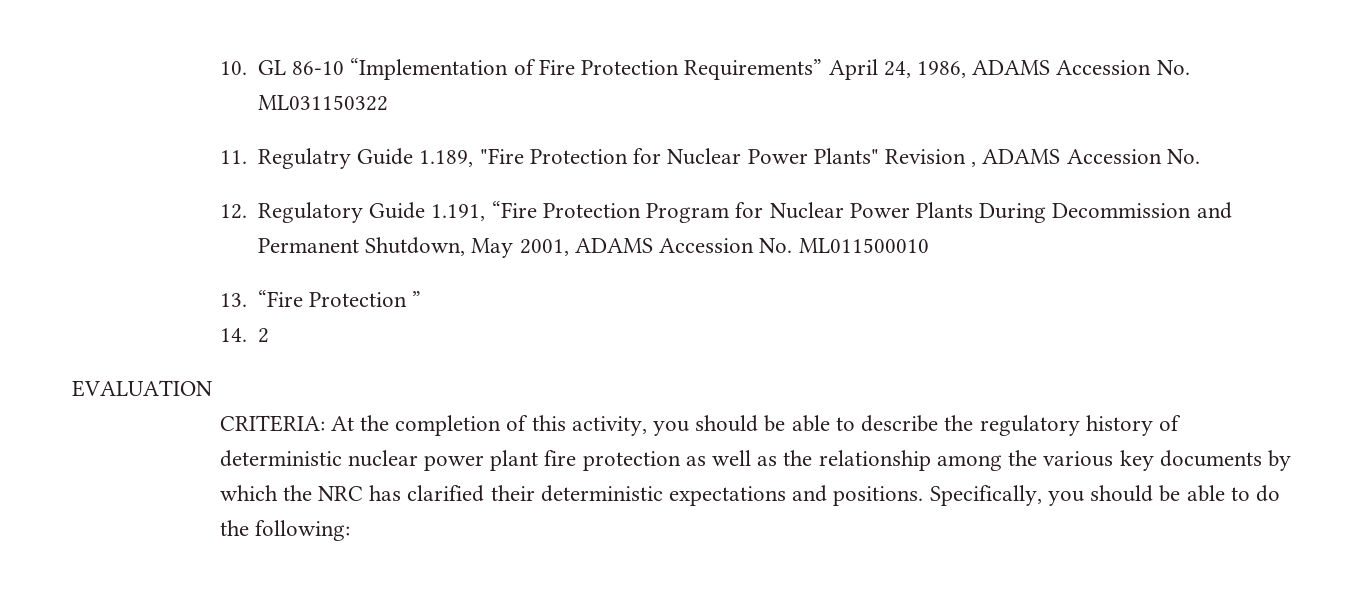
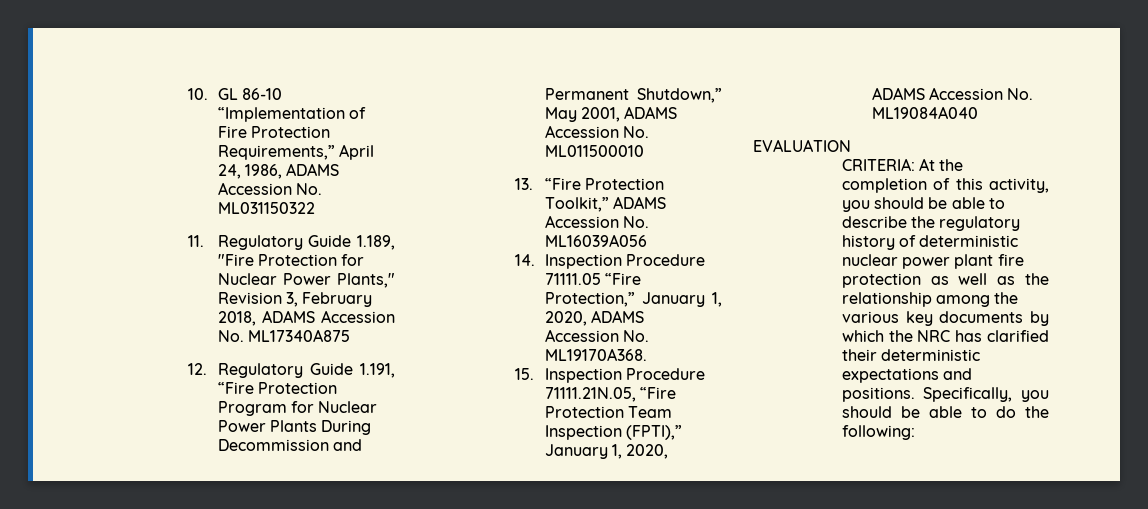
[684,59,823,80] Requirements” -> [217,145,335,160] Requirements,”
[258,148,352,169] Regulatry -> [217,235,303,250] Regulatory
[813,148,1200,167] Plants" Revision , ADAMS Accession No. -> [337,273,395,288] [217,292,373,307] [217,310,395,326] [217,329,351,342] Plants," Revision 3, February 2018, ADAMS Accession No. ML17340A875
[365,237,466,256] Shutdown, -> [637,88,722,103] Shutdown,”
[412,291,422,307] [219,328,270,343] ” // 14. 2 -> [544,196,667,212] [544,215,650,228] [544,234,647,247] [514,254,706,269] [544,273,642,285] [544,292,722,307] [544,310,645,326] [544,329,650,342] [544,348,647,361] [514,368,706,383] [544,387,677,402] [544,406,673,418] [544,425,683,440] [544,444,669,459] [871,87,1034,100] [871,106,978,119] Toolkit,” ADAMS Accession No. ML16039A056 // 14. Inspection Procedure 71111.05 “Fire Protection,” January 1, 2020, ADAMS Accession No. ML19170A368. // 15. Inspection Procedure 71111.21N.05, “Fire Protection Team Inspection (FPTI),” January 1, 2020, ADAMS Accession No. ML19084A040

